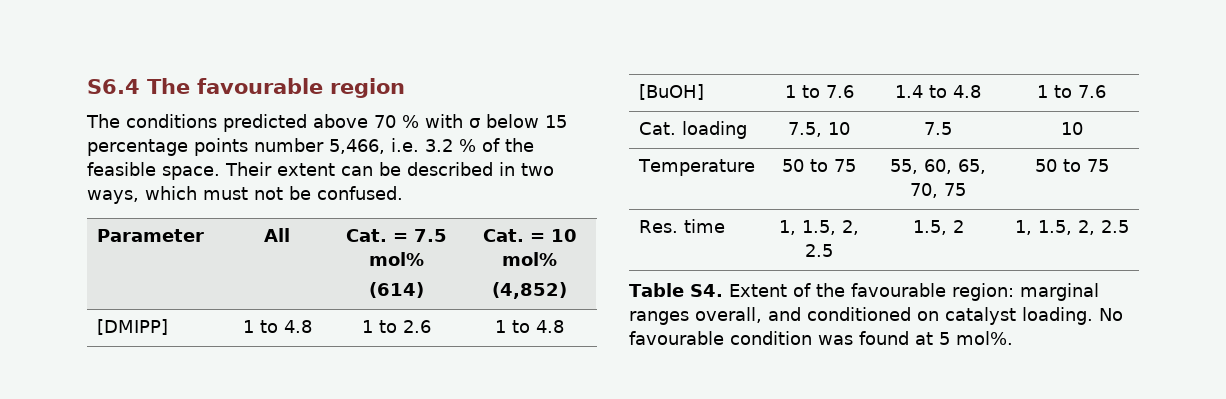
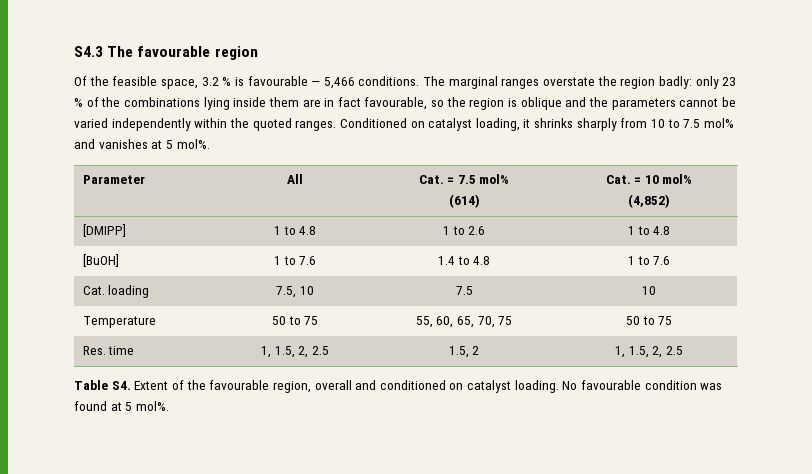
[87,79,140,94] S6.4 -> [74,46,103,57] S4.3
[86,114,567,132] [87,138,534,156] [87,162,554,180] [87,186,403,204] The conditions predicted above 70 % with σ below 15 percentage points number 5,466, i.e. 3.2 % of the feasible space. Their extent can be described in two ways, which must not be confused. -> [74,76,737,89] [74,97,736,110] [74,118,734,131] [74,139,210,149] Of the feasible space, 3.2 % is favourable — 5,466 conditions. The marginal ranges overstate the region badly: only 23 % of the combinations lying inside them are in fact favourable, so the region is oblique and the parameters cannot be varied independently within the quoted ranges. Conditioned on catalyst loading, it shrinks sharply from 10 to 7.5 mol% and vanishes at 5 mol%.
[951,283,1099,301] [629,307,762,325] region: marginal ranges overall, -> [272,380,352,393] region, overall

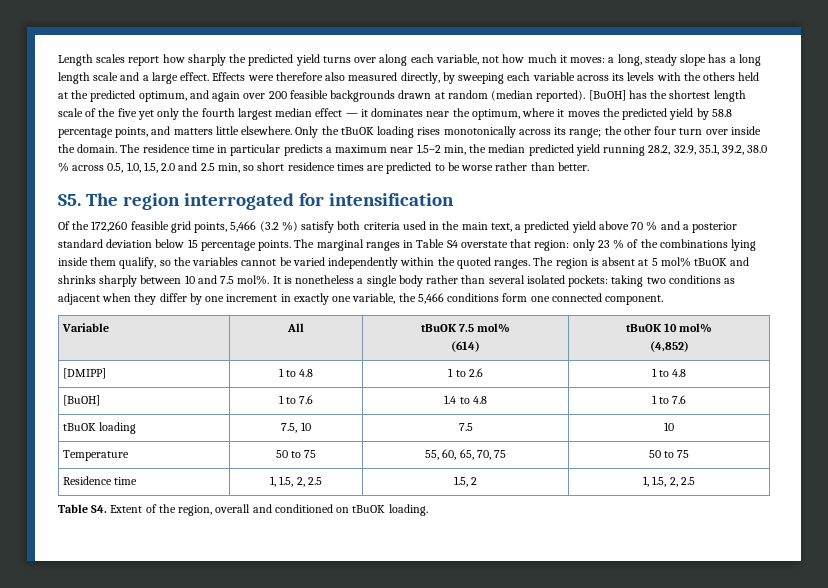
[74,46,258,60] [74,76,692,89] S4.3 The favourable region // Of the feasible space, 3.2 % is favourable — 5,466 conditions. The marginal ranges overstate the region badly: -> [58,54,761,66] [58,72,760,84] [58,90,746,102] [58,108,732,120] [58,126,761,138] [58,144,768,156] [58,162,589,174] [58,193,454,210] [58,221,738,233] [58,239,570,251] Length scales report how sharply the predicted yield turns over along each variable, not how much it moves: a long, steady slope has a long length scale and a large effect. Effects were therefore also measured directly, by sweeping each variable across its levels with the others held at the predicted optimum, and again over 200 feasible backgrounds drawn at random (median reported). [BuOH] has the shortest length scale of the five yet only the fourth largest median effect — it dominates near the optimum, where it moves the predicted yield by 58.8 percentage points, and matters little elsewhere. Only the tBuOK loading rises monotonically across its range; the other four turn over inside the domain. The residence time in particular predicts a maximum near 1.5–2 min, the median predicted yield running 28.2, 32.9, 35.1, 39.2, 38.0 % across 0.5, 1.0, 1.5, 2.0 and 2.5 min, so short residence times are predicted to be worse rather than better. // S5. The region interrogated for intensification // Of the 172,260 feasible grid points, 5,466 (3.2 %) satisfy both criteria used in the main text, a predicted yield above 70 % and a posterior standard deviation below 15 percentage points. The marginal ranges in Table S4 overstate that region:
[302,97,676,110] are in fact favourable, so the region is oblique and the parameters -> [119,257,239,269] qualify, so the variables
[339,118,734,131] [74,139,210,149] [82,175,145,184] Conditioned on catalyst loading, it shrinks sharply from 10 to 7.5 mol% and vanishes at 5 mol%. // Parameter -> [533,257,750,269] [58,275,736,287] [58,293,664,305] [62,323,110,332] The region is absent at 5 mol% tBuOK and shrinks sharply between 10 and 7.5 mol%. It is nonetheless a single body rather than several isolated pockets: taking two conditions as adjacent when they differ by one increment in exactly one variable, the 5,466 conditions form one connected component. // Variable
[418,175,455,184] Cat. = -> [420,324,457,332] tBuOK
[605,175,642,184] Cat. = -> [625,324,662,332] tBuOK
[82,286,105,295] Cat. -> [63,423,97,431] tBuOK
[82,346,106,355] Res. -> [63,476,113,485] Residence
[209,380,270,390] favourable -> (176, 508) none
[467,380,723,393] [74,401,169,411] catalyst loading. No favourable condition was found at 5 mol%. -> [352,504,428,516] tBuOK loading.

